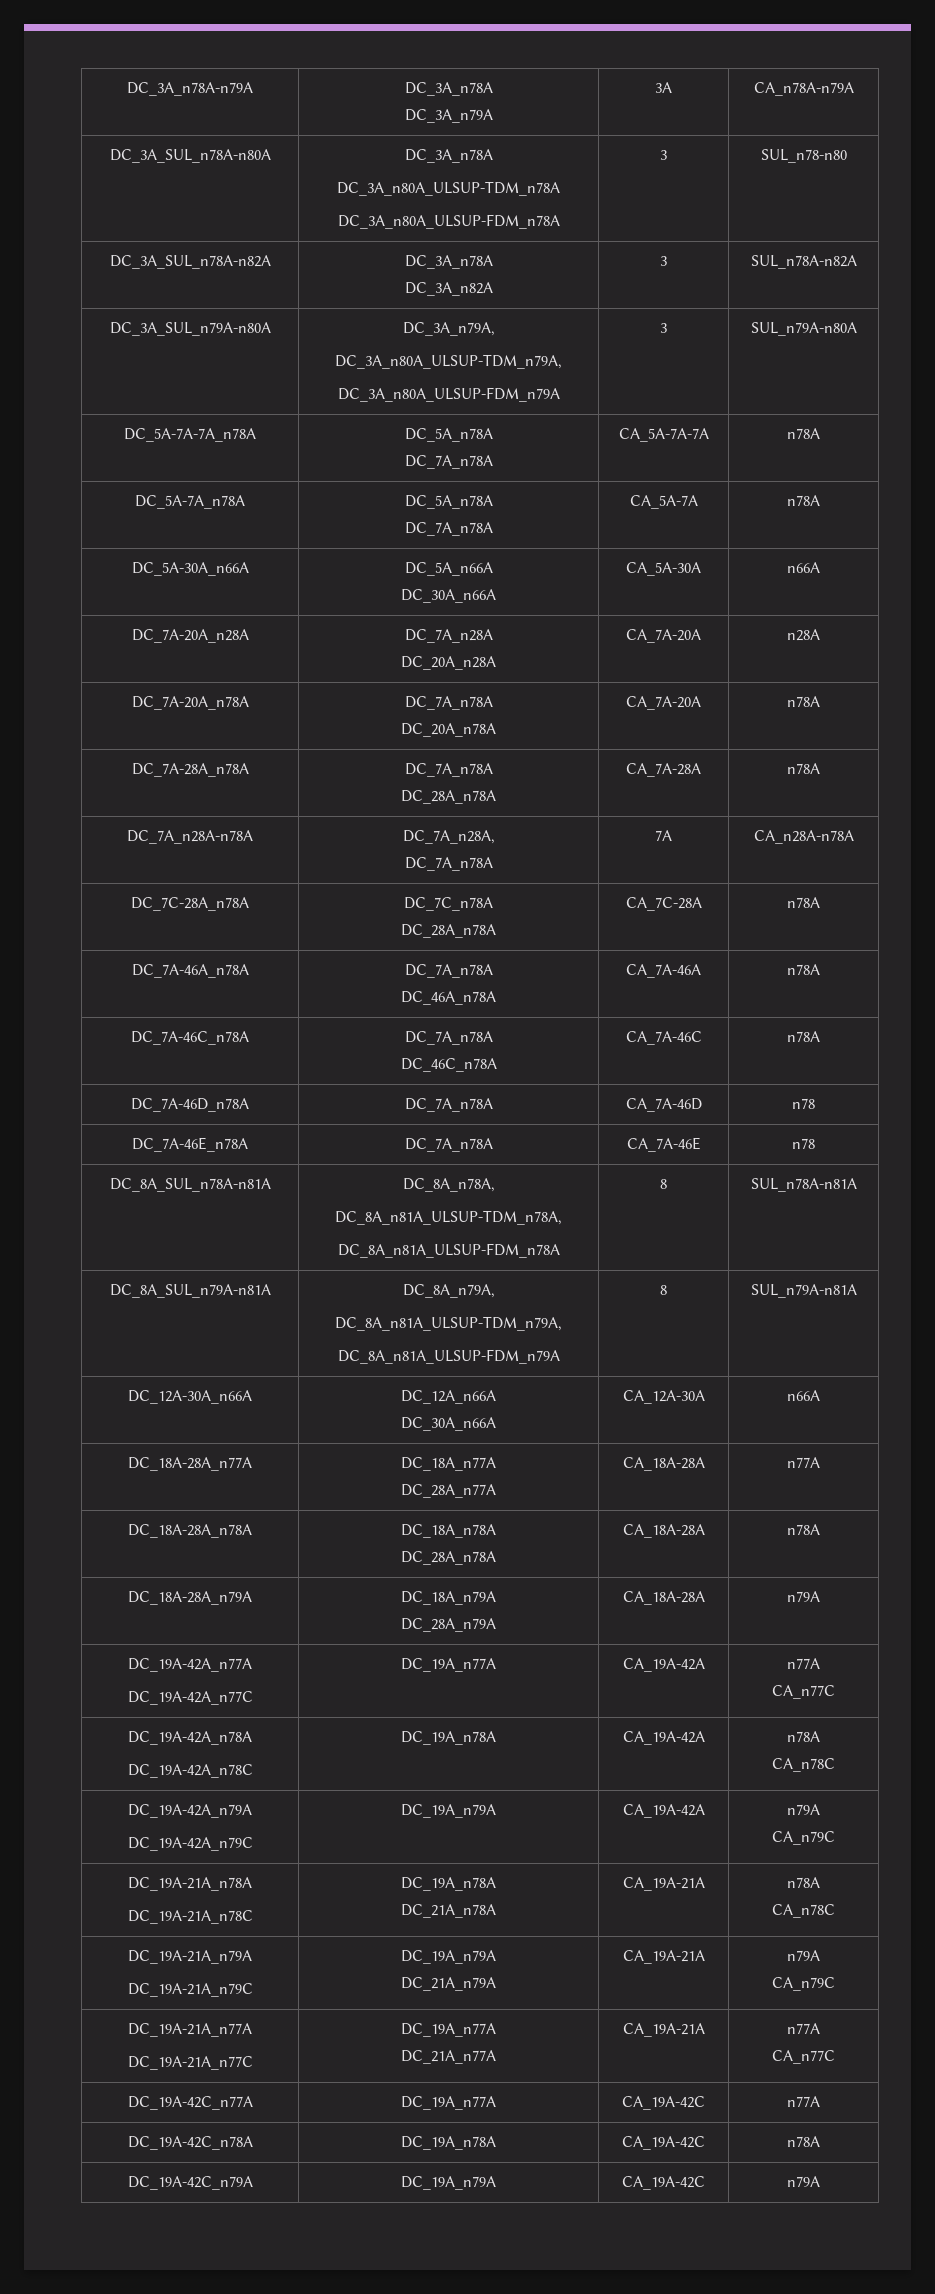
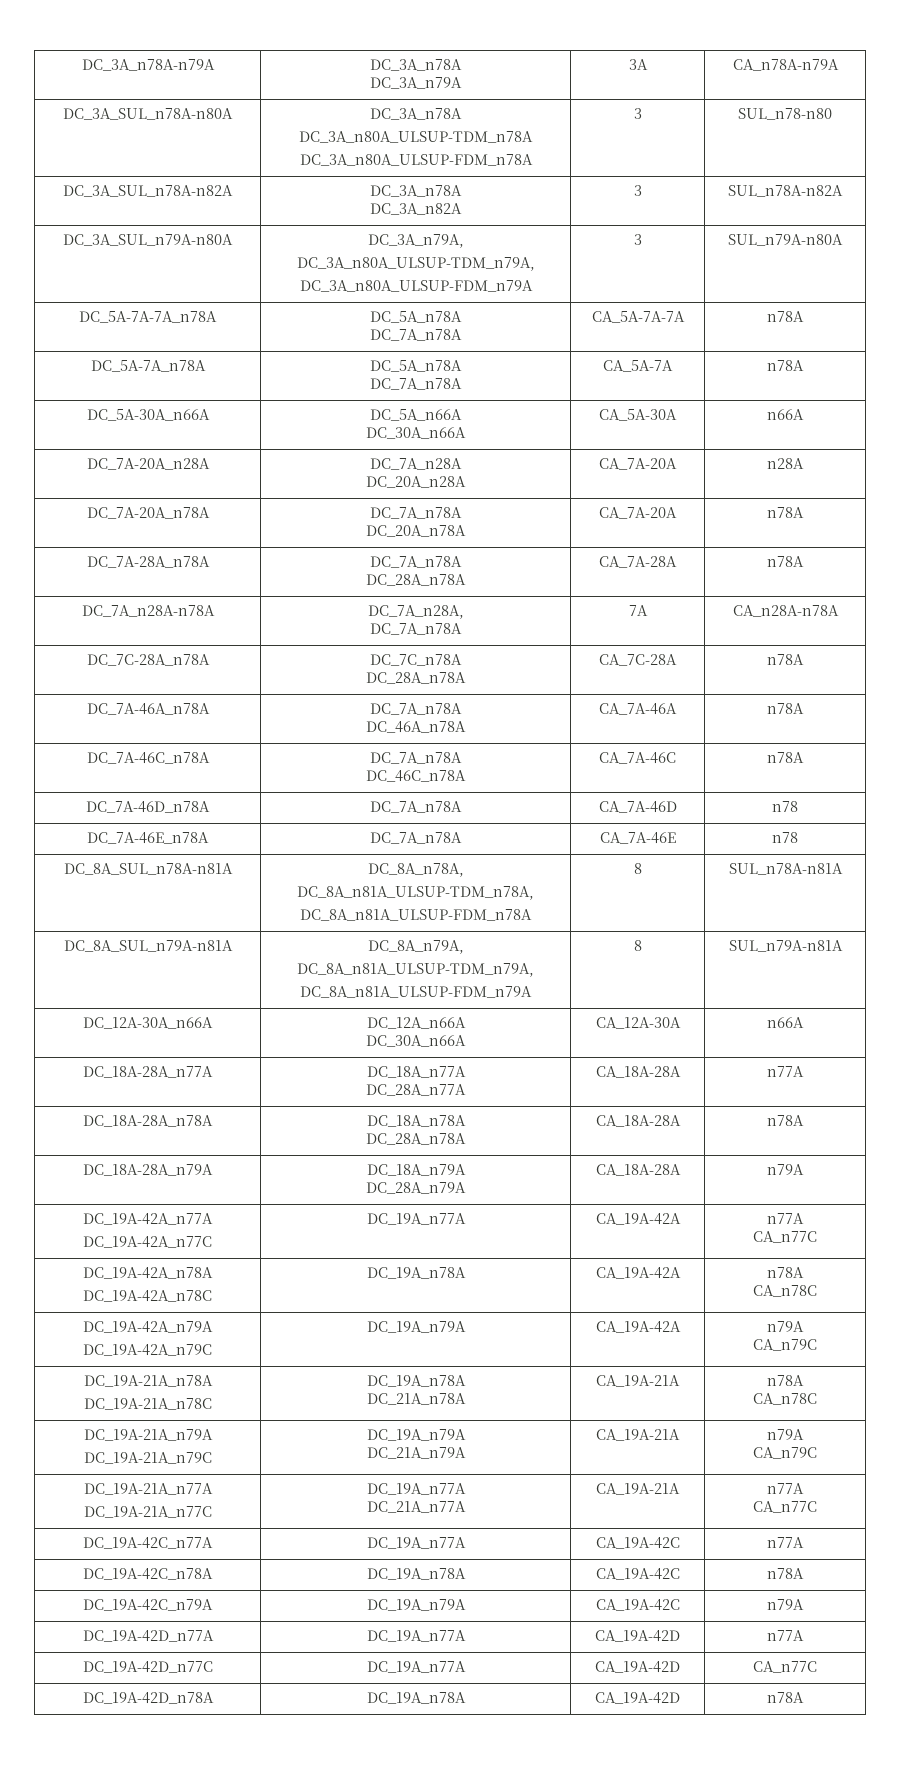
(820, 2181) none -> [82,1630,214,1642] [366,1630,466,1642] [595,1630,680,1642] [767,1630,804,1641] [82,1661,213,1673] [366,1661,466,1673] [595,1661,680,1673] [753,1661,817,1673] [82,1692,214,1704] [366,1692,466,1704] [595,1692,680,1704] [767,1692,804,1703] // DC_19A-42D_n77A | DC_19A_n77A | CA_19A-42D | n77A // DC_19A-42D_n77C | DC_19A_n77A | CA_19A-42D | CA_n77C // DC_19A-42D_n78A | DC_19A_n78A | CA_19A-42D | n78A

